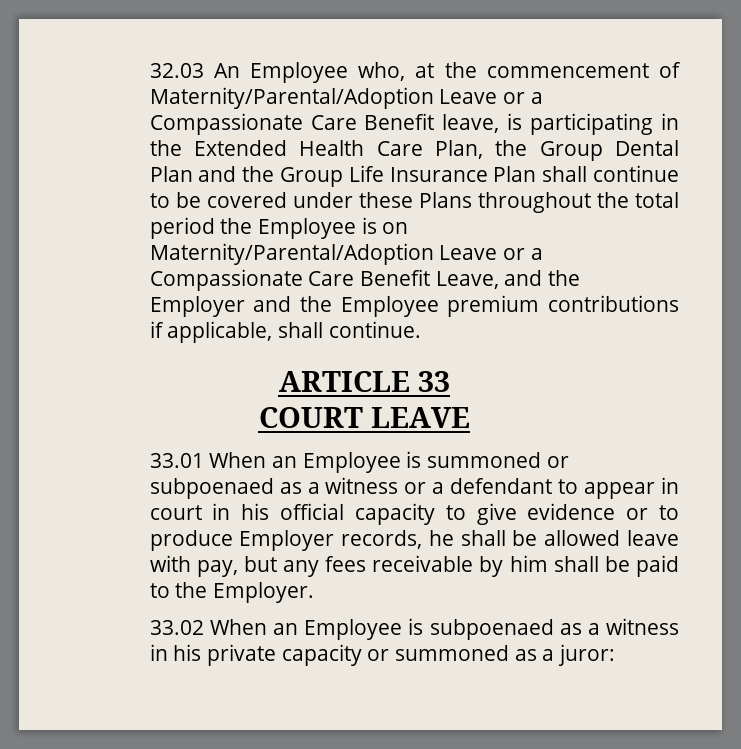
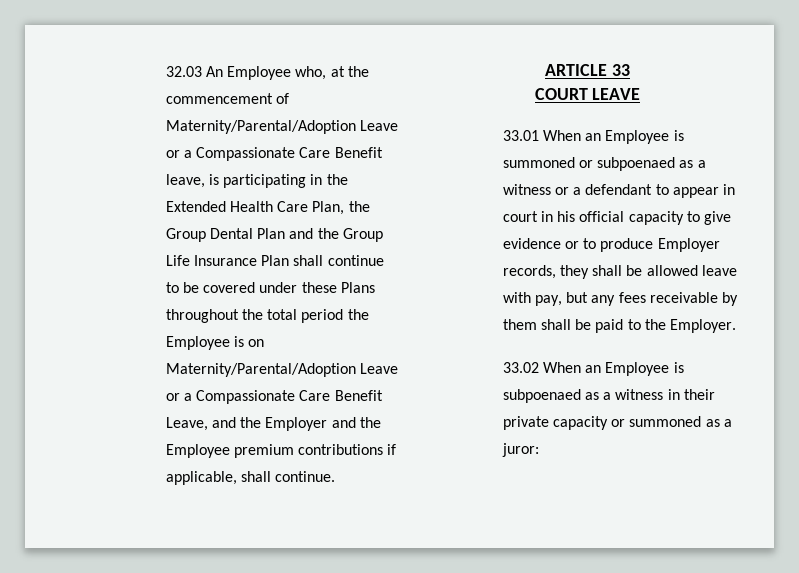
[428,530,454,546] he -> [560,265,590,279] they
[509,555,548,572] him -> [502,319,537,330] them
[173,644,202,661] his -> [683,389,715,400] their

